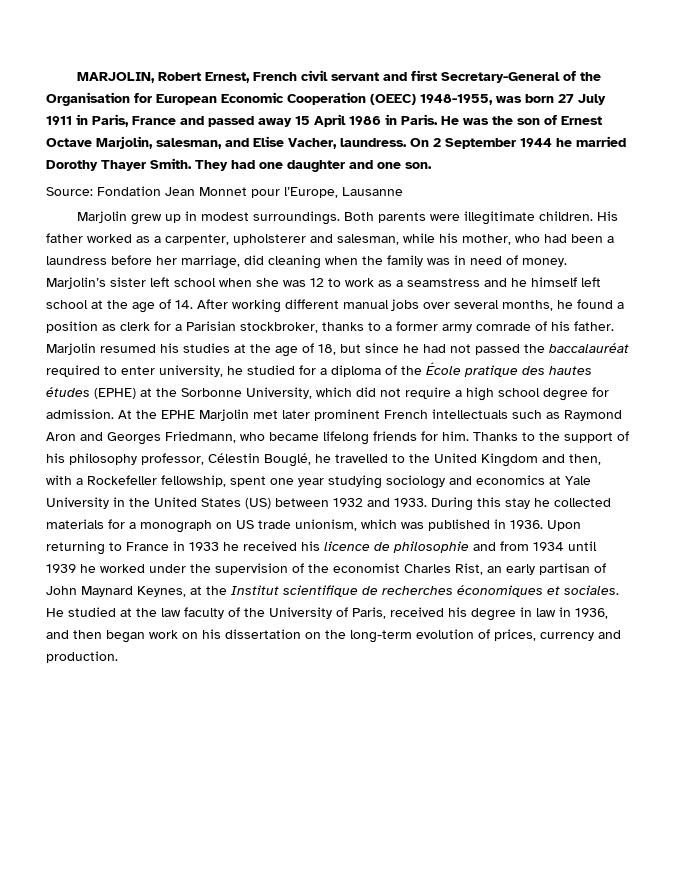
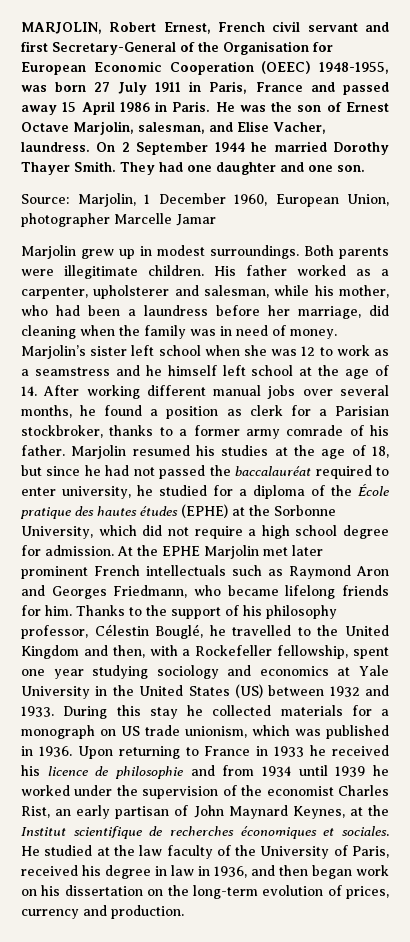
[97,186,403,198] Fondation Jean Monnet pour l’Europe, Lausanne -> [77,193,389,207] [21,213,216,227] Marjolin, 1 December 1960, European Union, photographer Marcelle Jamar

